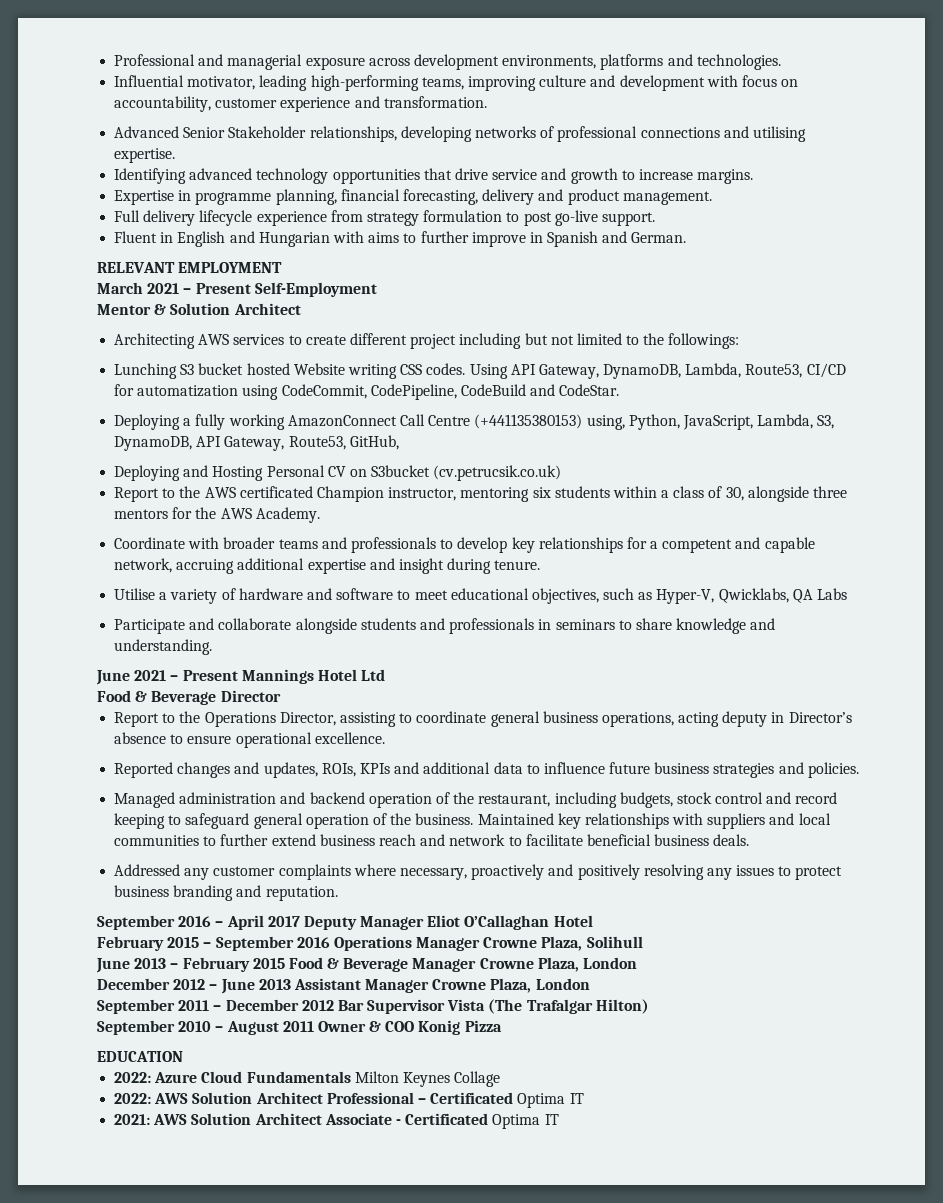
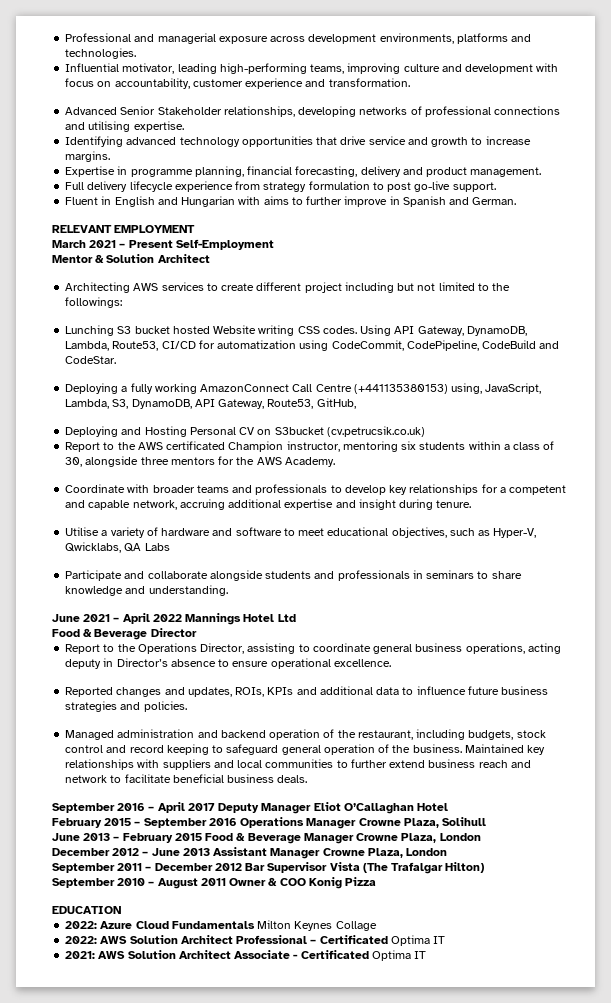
[628,414,680,430] Python, -> (483, 388) none
[182,670,238,681] Present -> [122,613,182,624] April 2022
[114,864,843,880] [114,885,338,901] // Addressed any customer complaints where necessary, proactively and positively resolving any issues to protect business branding and reputation. -> (308, 779) none

